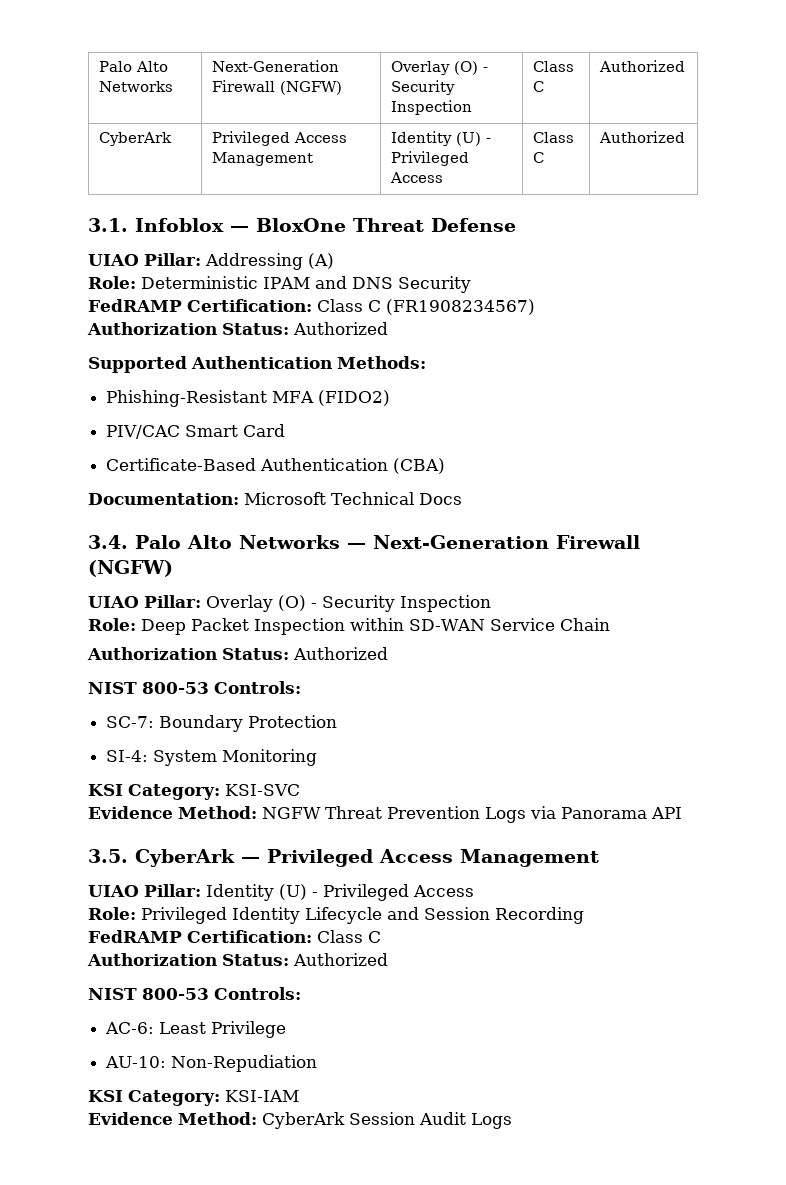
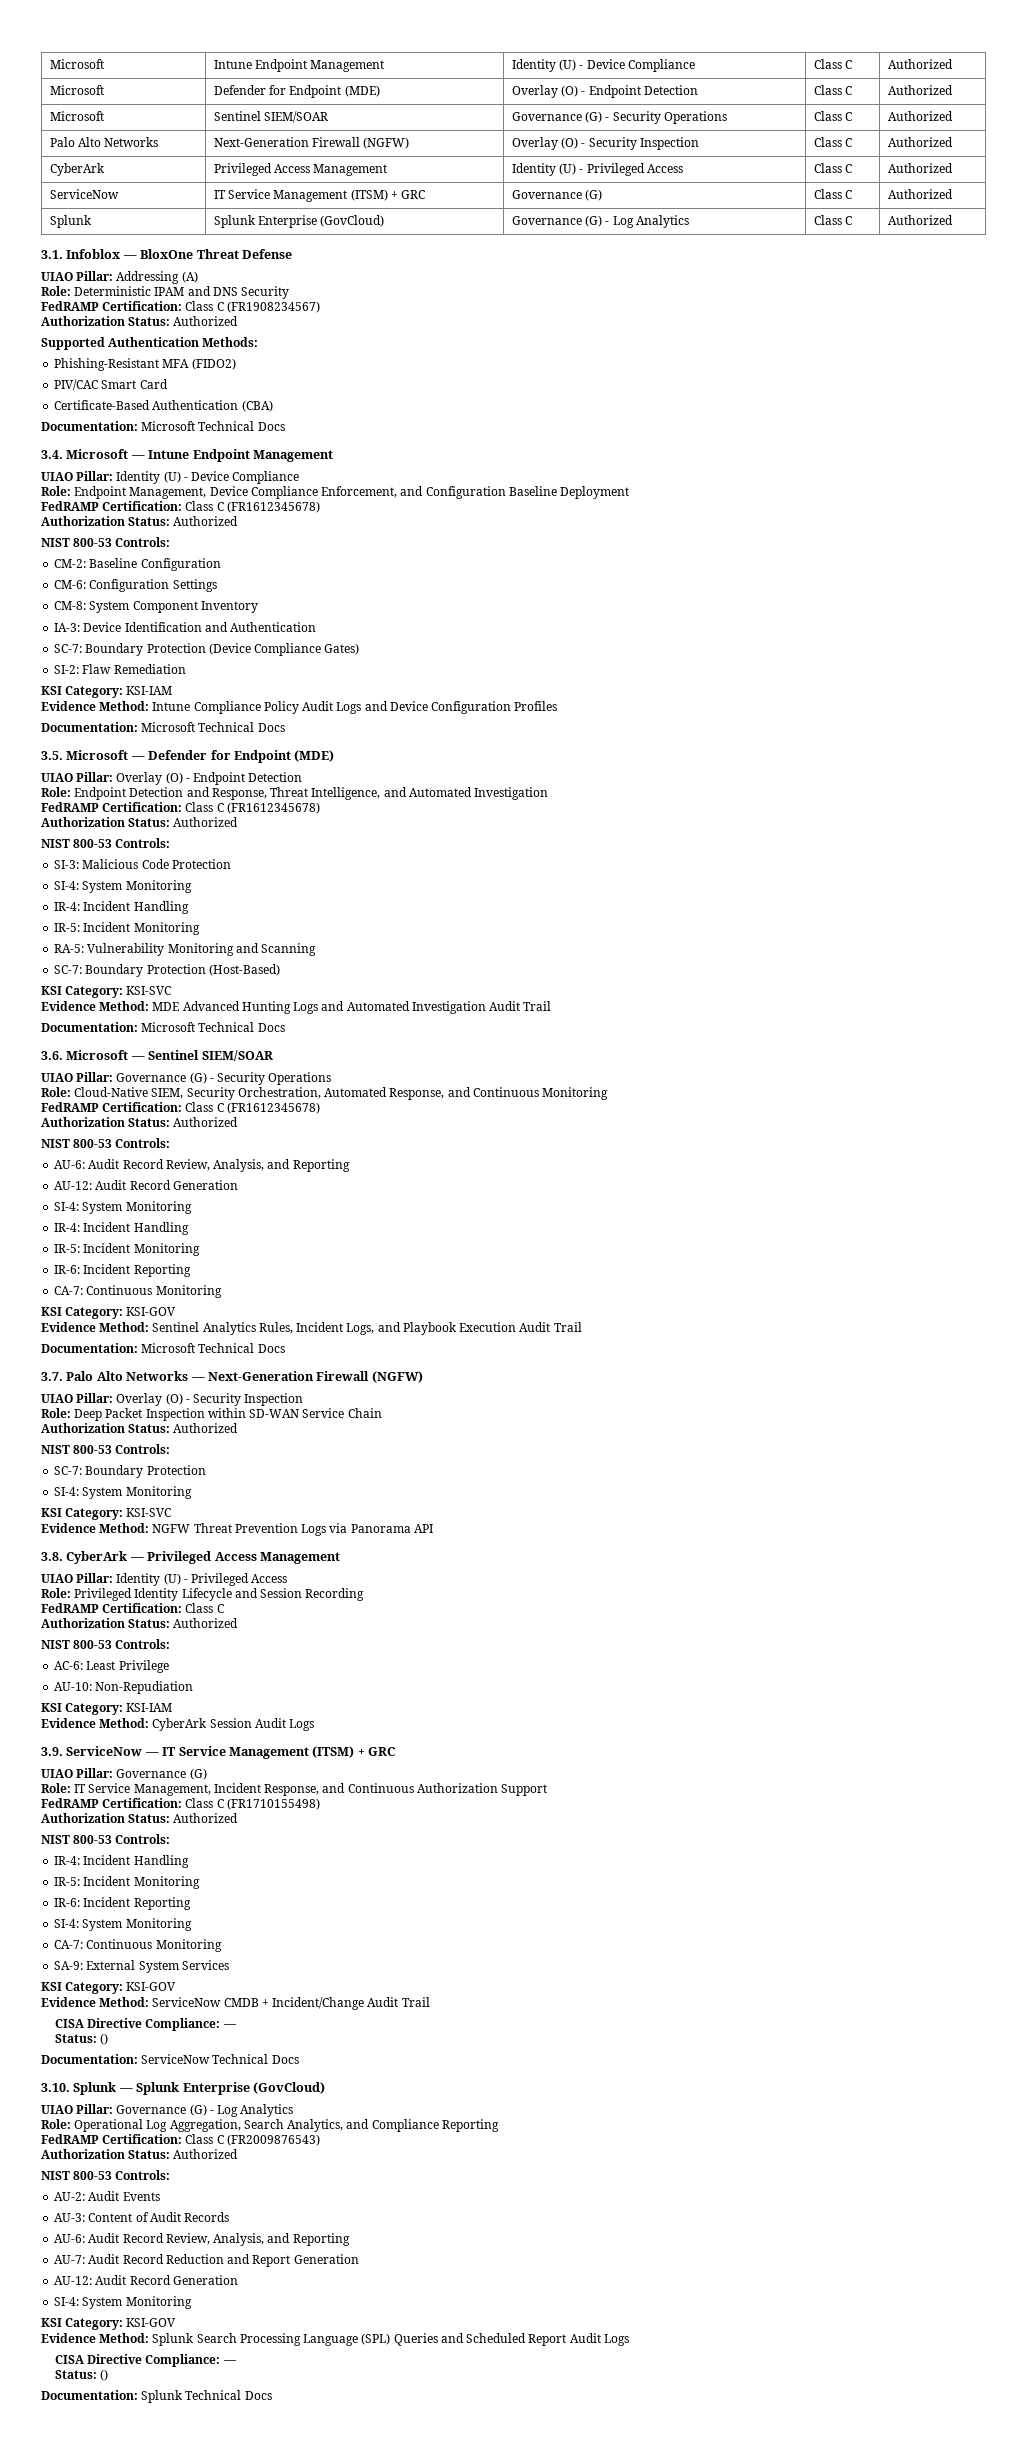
(98, 66) none -> [49,59,104,69] [213,59,385,72] [511,59,695,72] [813,59,853,69] [887,59,953,69] [49,85,104,95] [213,85,380,98] [511,85,698,98] [813,85,853,95] [887,85,953,95] [49,111,104,121] [213,111,329,123] [511,111,727,124] [813,111,853,121] [887,111,953,121] Microsoft | Intune Endpoint Management | Identity (U) - Device Compliance | Class C | Authorized // Microsoft | Defender for Endpoint (MDE) | Overlay (O) - Endpoint Detection | Class C | Authorized // Microsoft | Sentinel SIEM/SOAR | Governance (G) - Security Operations | Class C | Authorized //
(685, 137) none -> [49,189,119,199] [213,189,426,202] [511,189,603,201] [813,189,853,199] [887,189,953,199] [49,215,92,228] [213,215,385,228] [511,215,689,228] [813,215,853,225] [887,215,953,225] // ServiceNow | IT Service Management (ITSM) + GRC | Governance (G) | Class C | Authorized // Splunk | Splunk Enterprise (GovCloud) | Governance (G) - Log Analytics | Class C | Authorized
(128, 542) none -> [66,449,333,462] [41,471,300,484] [41,486,630,499] [41,501,320,513] [41,516,239,526] [41,537,171,547] [54,558,221,571] [54,579,217,592] [54,601,258,613] [54,622,317,632] [54,643,360,656] [54,664,186,674] [41,686,173,698] [41,701,558,714] [41,722,285,732] [41,750,335,763] [41,772,303,785] [41,787,549,800] [41,802,320,814] [41,817,239,827] [41,838,171,848] [54,859,231,869] [54,880,192,893] [54,901,189,914] [54,922,200,935] [54,943,317,956] [54,964,280,977] [41,986,172,998] [41,1001,552,1014] [41,1022,285,1032] [41,1050,273,1061] [41,1072,332,1085] [41,1087,609,1100] [41,1102,320,1114] [41,1117,239,1127] [41,1138,171,1148] [54,1159,350,1172] [54,1180,238,1190] [54,1201,192,1214] [54,1222,189,1235] [54,1243,200,1256] [54,1264,191,1277] [54,1285,222,1298] [41,1307,177,1319] [41,1322,582,1335] [41,1343,285,1353] [41,1372,63,1381] Microsoft — Intune Endpoint Management // UIAO Pillar: Identity (U) - Device Compliance // Role: Endpoint Management, Device Compliance Enforcement, and Configuration Baseline Deployment // FedRAMP Certification: Class C (FR1612345678) // Authorization Status: Authorized // NIST 800-53 Controls: // CM-2: Baseline Configuration // CM-6: Configuration Settings // CM-8: System Component Inventory // IA-3: Device Identification and Authentication // SC-7: Boundary Protection (Device Compliance Gates) // SI-2: Flaw Remediation // KSI Category: KSI-IAM // Evidence Method: Intune Compliance Policy Audit Logs and Device Configuration Profiles // Documentation: Microsoft Technical Docs // 3.5. Microsoft — Defender for Endpoint (MDE) // UIAO Pillar: Overlay (O) - Endpoint Detection // Role: Endpoint Detection and Response, Threat Intelligence, and Automated Investigation // FedRAMP Certification: Class C (FR1612345678) // Authorization Status: Authorized // NIST 800-53 Controls: // SI-3: Malicious Code Protection // SI-4: System Monitoring // IR-4: Incident Handling // IR-5: Incident Monitoring // RA-5: Vulnerability Monitoring and Scanning // SC-7: Boundary Protection (Host-Based) // KSI Category: KSI-SVC // Evidence Method: MDE Advanced Hunting Logs and Automated Investigation Audit Trail // Documentation: Microsoft Technical Docs // 3.6. Microsoft — Sentinel SIEM/SOAR // UIAO Pillar: Governance (G) - Security Operations // Role: Cloud-Native SIEM, Security Orchestration, Automated Response, and Continuous Monitoring // FedRAMP Certification: Class C (FR1612345678) // Authorization Status: Authorized // NIST 800-53 Controls: // AU-6: Audit Record Review, Analysis, and Reporting // AU-12: Audit Record Generation // SI-4: System Monitoring // IR-4: Incident Handling // IR-5: Incident Monitoring // IR-6: Incident Reporting // CA-7: Continuous Monitoring // KSI Category: KSI-GOV // Evidence Method: Sentinel Analytics Rules, Incident Logs, and Playbook Execution Audit Trail // Documentation: Microsoft Technical Docs // 3.7.
[88,849,128,863] 3.5. -> [41,1552,63,1561] 3.8.
(512, 1121) none -> [41,1746,395,1759] [41,1768,207,1780] [41,1783,548,1796] [41,1798,320,1810] [41,1813,239,1823] [41,1834,171,1844] [54,1855,189,1868] [54,1876,200,1889] [54,1897,191,1910] [54,1918,192,1931] [54,1939,222,1952] [54,1960,229,1973] [41,1982,177,1994] [41,1997,430,2010] [54,2018,237,2031] [54,2033,109,2045] [41,2054,299,2064] [41,2082,325,2095] [41,2104,294,2117] [41,2119,499,2132] [41,2134,320,2146] [41,2149,239,2159] [41,2170,171,2180] [54,2191,160,2201] [54,2212,230,2222] [54,2233,350,2246] [54,2254,359,2267] [54,2275,238,2285] [54,2296,192,2309] [41,2318,177,2330] [41,2333,629,2346] [54,2354,237,2367] [54,2369,109,2381] [41,2390,272,2403] // 3.9. ServiceNow — IT Service Management (ITSM) + GRC // UIAO Pillar: Governance (G) // Role: IT Service Management, Incident Response, and Continuous Authorization Support // FedRAMP Certification: Class C (FR1710155498) // Authorization Status: Authorized // NIST 800-53 Controls: // IR-4: Incident Handling // IR-5: Incident Monitoring // IR-6: Incident Reporting // SI-4: System Monitoring // CA-7: Continuous Monitoring // SA-9: External System Services // KSI Category: KSI-GOV // Evidence Method: ServiceNow CMDB + Incident/Change Audit Trail // CISA Directive Compliance: — // Status: () // Documentation: ServiceNow Technical Docs // 3.10. Splunk — Splunk Enterprise (GovCloud) // UIAO Pillar: Governance (G) - Log Analytics // Role: Operational Log Aggregation, Search Analytics, and Compliance Reporting // FedRAMP Certification: Class C (FR2009876543) // Authorization Status: Authorized // NIST 800-53 Controls: // AU-2: Audit Events // AU-3: Content of Audit Records // AU-6: Audit Record Review, Analysis, and Reporting // AU-7: Audit Record Reduction and Report Generation // AU-12: Audit Record Generation // SI-4: System Monitoring // KSI Category: KSI-GOV // Evidence Method: Splunk Search Processing Language (SPL) Queries and Scheduled Report Audit Logs // CISA Directive Compliance: — // Status: () // Documentation: Splunk Technical Docs

